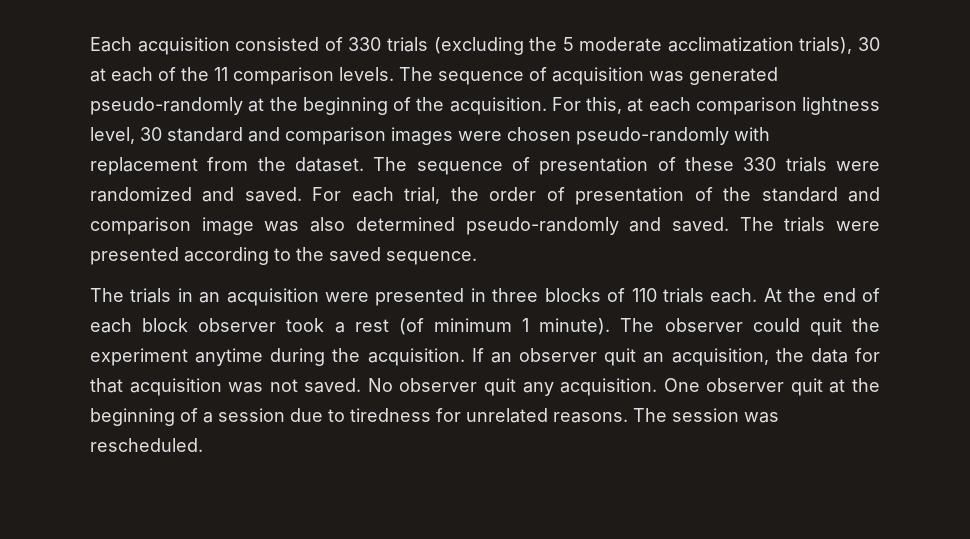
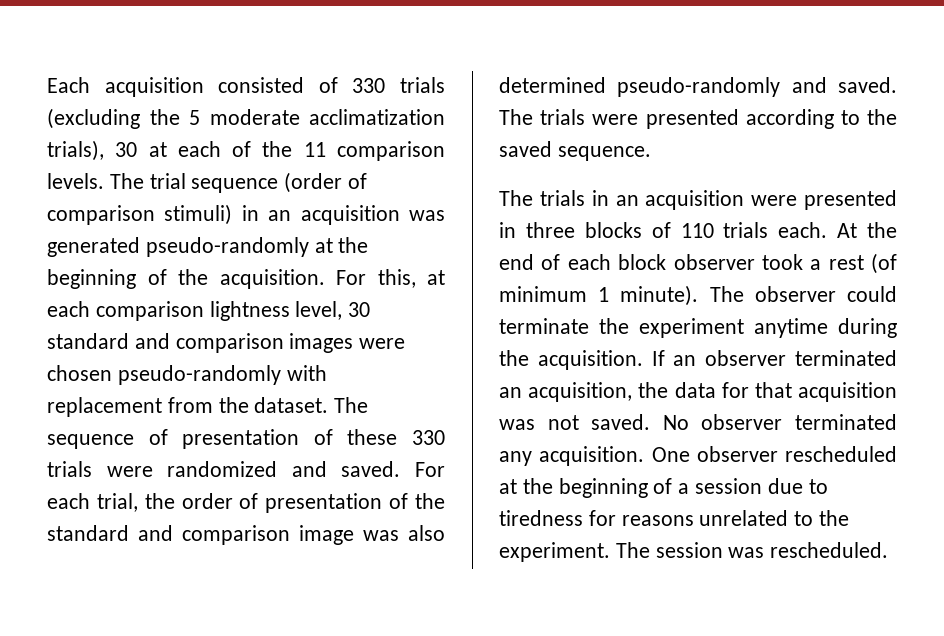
[438,67,547,85] sequence of -> [149,172,368,193] [47,204,292,225] trial sequence (order of comparison stimuli) in an
[809,318,842,336] quit -> [499,318,589,334] terminate
[604,348,637,366] quit -> [795,350,897,366] terminated
[484,378,516,396] quit -> [795,414,897,430] terminated
[790,378,823,396] quit -> [785,446,897,462] rescheduled
[466,408,628,423] unrelated reasons. -> [621,510,850,526] [499,542,610,562] reasons unrelated to the experiment.

